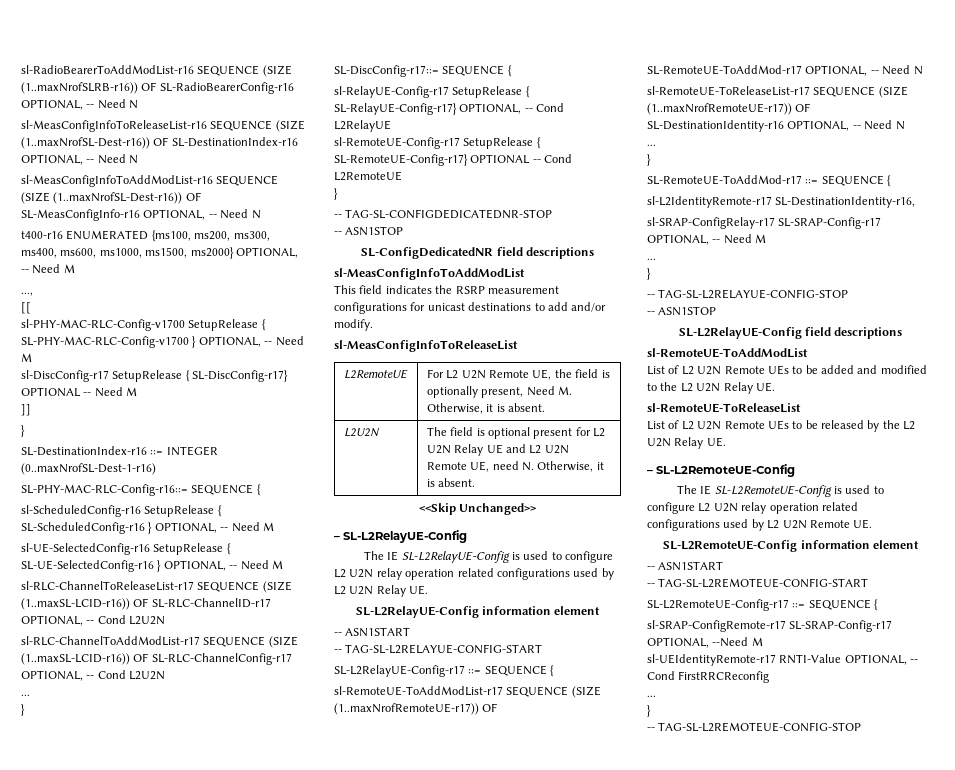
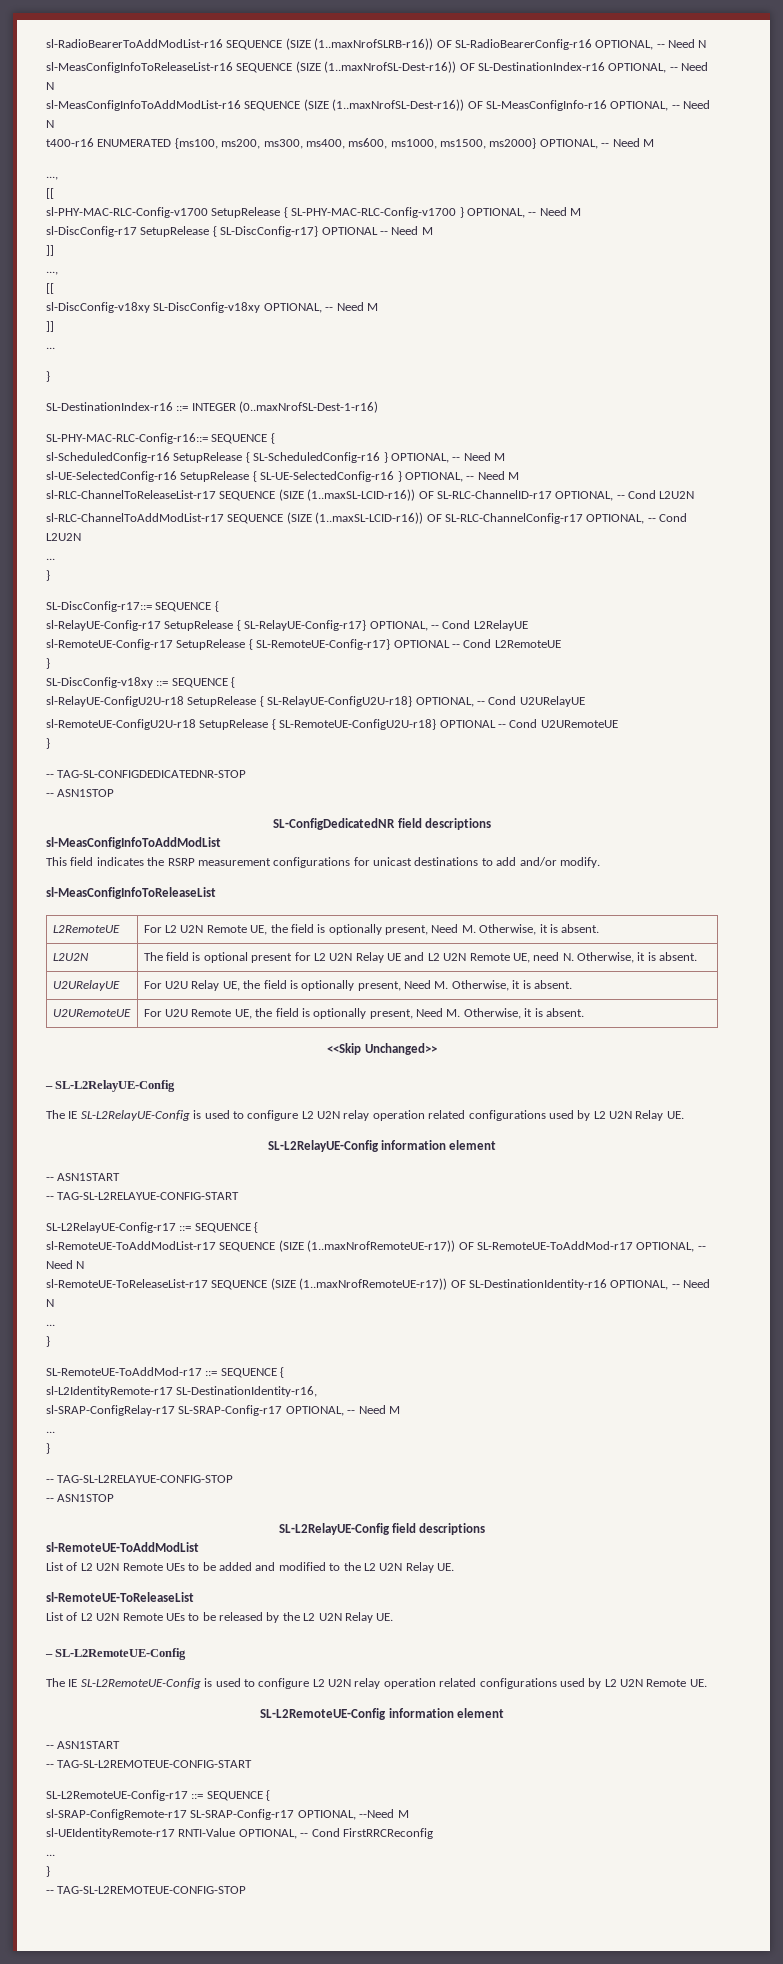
(31, 410) none -> [46,271,58,275] [46,283,54,294] [46,302,378,313] [46,321,54,332] [46,347,55,349] // ..., // [[ // sl-DiscConfig-v18xy SL-DiscConfig-v18xy OPTIONAL, -- Need M // ]] // ...
(338, 194) none -> [46,677,236,688] [46,696,585,707] [46,719,618,730] [46,738,50,749] // SL-DiscConfig-v18xy ::= SEQUENCE { // sl-RelayUE-ConfigU2U-r18 SetupRelease { SL-RelayUE-ConfigU2U-r18} OPTIONAL, -- Cond U2URelayUE // sl-RemoteUE-ConfigU2U-r18 SetupRelease { SL-RemoteUE-ConfigU2U-r18} OPTIONAL -- Cond U2URemoteUE // }
(476, 482) none -> [52,980,120,991] [143,980,572,991] [52,1009,131,1017] [143,1008,584,1019] // U2URelayUE | For U2U Relay UE, the field is optionally present, Need M. Otherwise, it is absent. // U2URemoteUE | For U2U Remote UE, the field is optionally present, Need M. Otherwise, it is absent.

